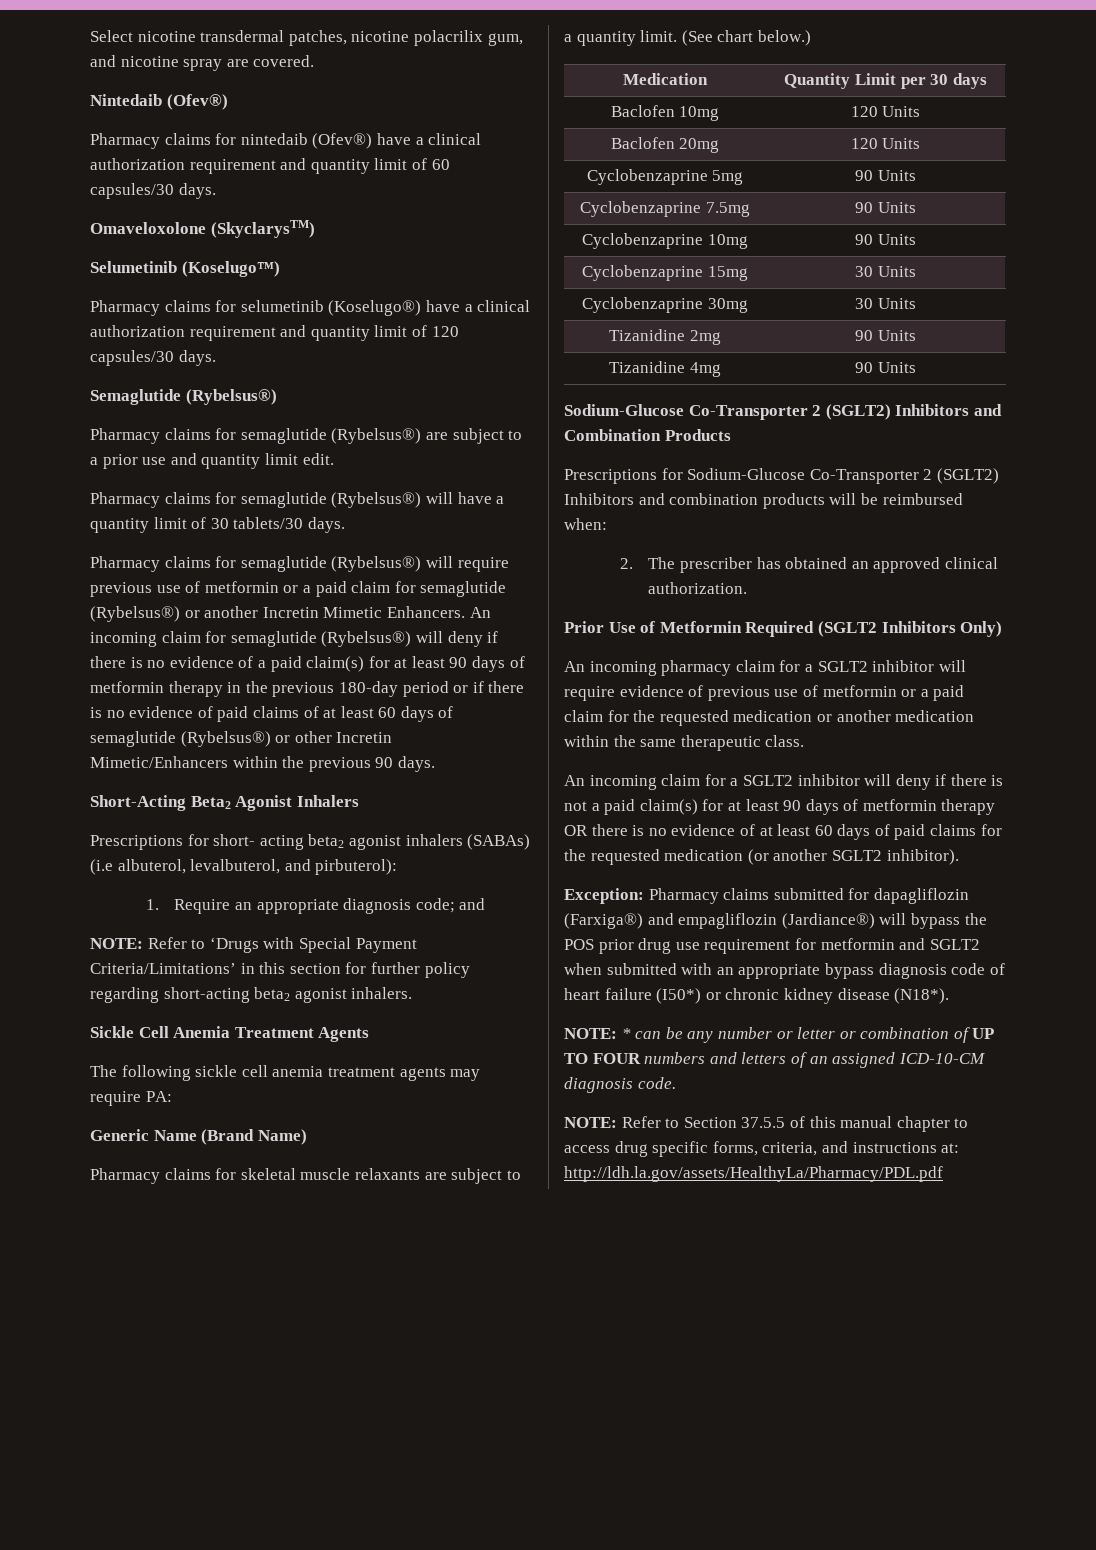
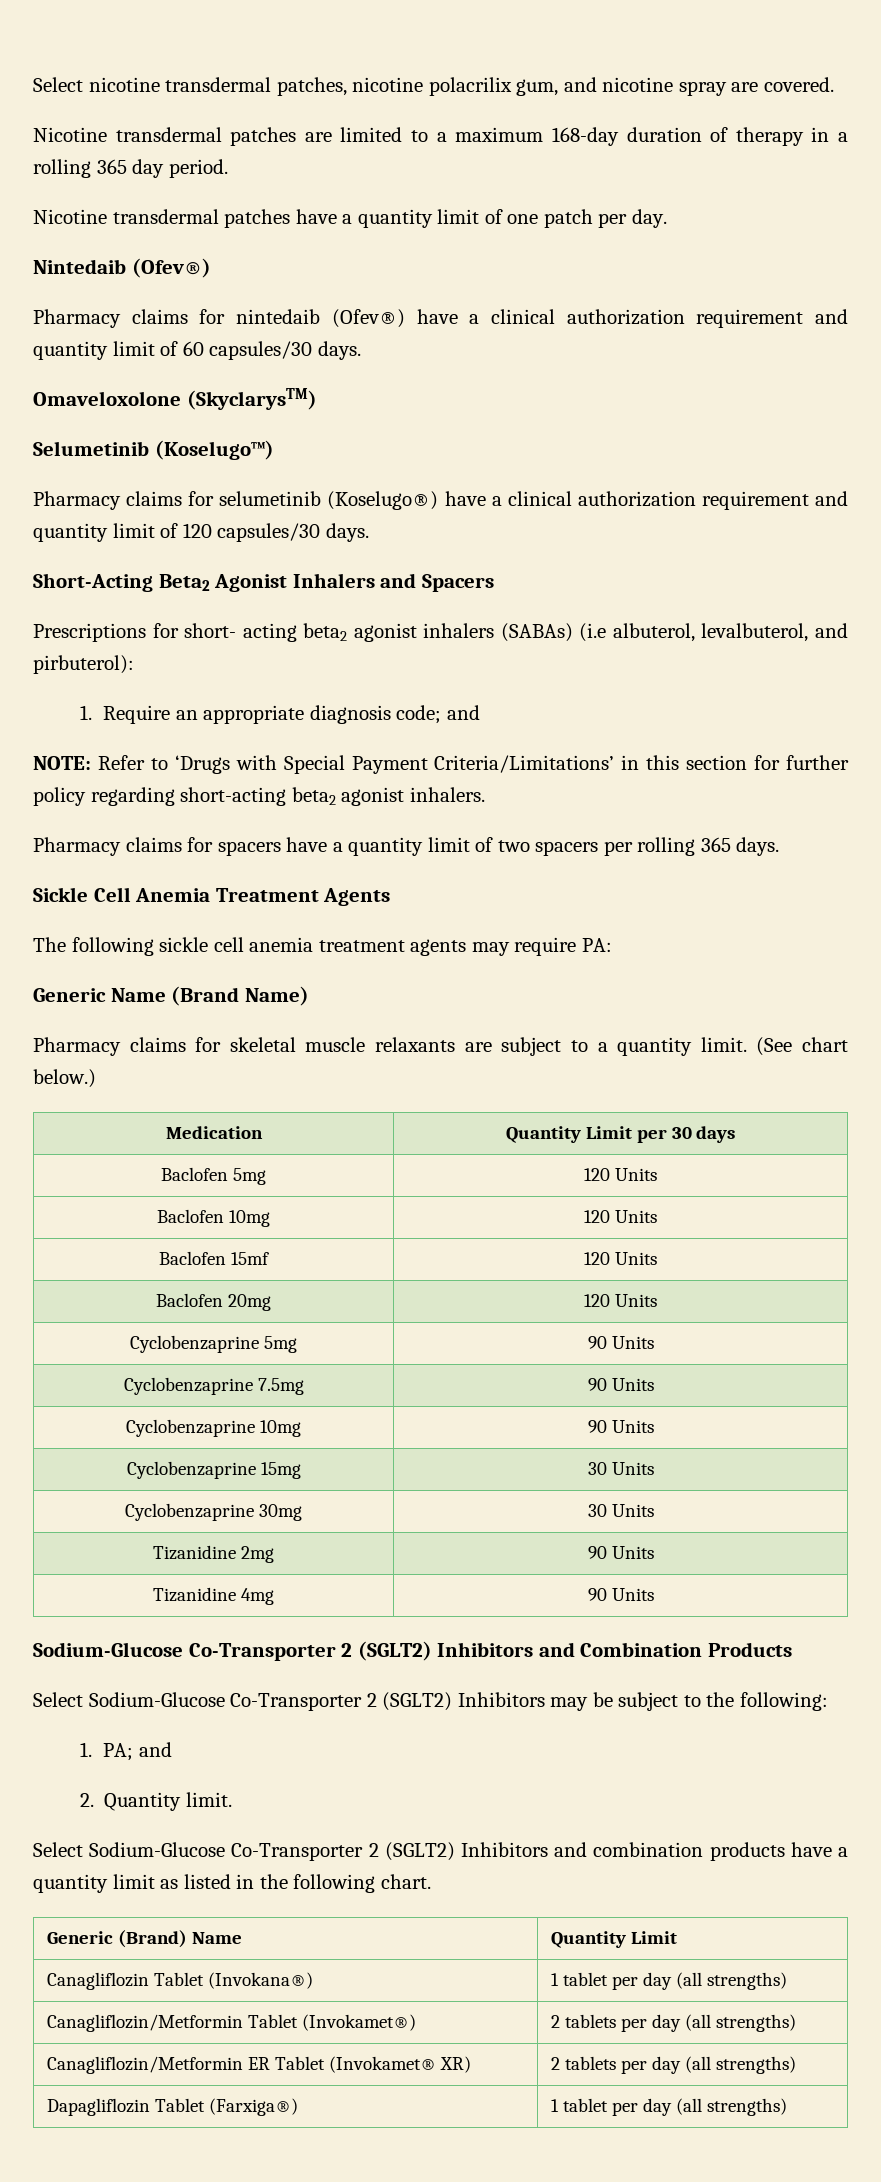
(315, 61) none -> [33,127,849,146] [33,159,228,178] [33,209,667,228] // Nicotine transdermal patches are limited to a maximum 168-day duration of therapy in a rolling 365 day period. // Nicotine transdermal patches have a quantity limit of one patch per day.
[90,389,277,405] [90,428,523,444] [90,453,334,469] [90,492,505,508] [90,517,345,533] [90,556,509,572] [90,581,507,597] [90,606,491,622] [90,631,499,647] [90,656,525,672] [90,681,525,697] [90,706,454,722] [90,731,393,747] [90,756,435,772] // Semaglutide (Rybelsus®) // Pharmacy claims for semaglutide (Rybelsus®) are subject to a prior use and quantity limit edit. // Pharmacy claims for semaglutide (Rybelsus®) will have a quantity limit of 30 tablets/30 days. // Pharmacy claims for semaglutide (Rybelsus®) will require previous use of metformin or a paid claim for semaglutide (Rybelsus®) or another Incretin Mimetic Enhancers. An incoming claim for semaglutide (Rybelsus®) will deny if there is no evidence of a paid claim(s) for at least 90 days of metformin therapy in the previous 180-day period or if there is no evidence of paid claims of at least 60 days of semaglutide (Rybelsus®) or other Incretin Mimetic/Enhancers within the previous 90 days. -> (369, 532) none
(359, 801) none -> [380,573,494,592] and Spacers
(413, 993) none -> [33,837,780,856] // Pharmacy claims for spacers have a quantity limit of two spacers per rolling 365 days.
(987, 81) none -> [161,1167,266,1185] [584,1168,657,1181] // Baclofen 5mg | 120 Units
(921, 111) none -> [159,1251,269,1265] [584,1252,657,1265] // Baclofen 15mf | 120 Units
[564,468,683,484] Prescriptions for -> [33,1692,828,1711] [79,1742,172,1761] [79,1792,232,1811] [33,1842,83,1857] Select Sodium-Glucose Co-Transporter 2 (SGLT2) Inhibitors may be subject to the following: // 1. PA; and // 2. Quantity limit. // Select
[829,493,963,505] [564,518,607,530] [620,557,998,573] [648,582,748,594] [564,621,1003,637] [564,660,966,676] [564,685,965,701] [564,710,975,726] [564,735,805,751] [564,774,1004,790] [564,799,996,815] [564,824,1002,840] [564,849,959,865] [564,888,969,904] [564,913,987,929] [564,938,980,954] [564,963,1005,979] [564,988,950,1004] [564,1027,995,1043] [564,1052,985,1068] [564,1077,676,1093] [564,1116,969,1132] [564,1141,960,1157] [564,1166,943,1182] will be reimbursed when: // 2. The prescriber has obtained an approved clinical authorization. // Prior Use of Metformin Required (SGLT2 Inhibitors Only) // An incoming pharmacy claim for a SGLT2 inhibitor will require evidence of previous use of metformin or a paid claim for the requested medication or another medication within the same therapeutic class. // An incoming claim for a SGLT2 inhibitor will deny if there is not a paid claim(s) for at least 90 days of metformin therapy OR there is no evidence of at least 60 days of paid claims for the requested medication (or another SGLT2 inhibitor). // Exception: Pharmacy claims submitted for dapagliflozin (Farxiga®) and empagliflozin (Jardiance®) will bypass the POS prior drug use requirement for metformin and SGLT2 when submitted with an appropriate bypass diagnosis code of heart failure (I50*) or chronic kidney disease (N18*). // NOTE: * can be any number or letter or combination of UP TO FOUR numbers and letters of an assigned ICD-10-CM diagnosis code. // NOTE: Refer to Section 37.5.5 of this manual chapter to access drug specific forms, criteria, and instructions at: http://ldh.la.gov/assets/HealthyLa/Pharmacy/PDL.pdf -> [790,1842,849,1857] [33,1874,431,1893] [46,1930,242,1948] [550,1931,677,1948] [46,1972,313,1990] [550,1972,787,1990] [46,2014,416,2032] [550,2014,796,2032] [46,2056,471,2074] [550,2056,796,2074] [46,2098,298,2116] [550,2098,787,2116] have a quantity limit as listed in the following chart. // Generic (Brand) Name | Quantity Limit // Canagliflozin Tablet (Invokana®) | 1 tablet per day (all strengths) // Canagliflozin/Metformin Tablet (Invokamet®) | 2 tablets per day (all strengths) // Canagliflozin/Metformin ER Tablet (Invokamet® XR) | 2 tablets per day (all strengths) // Dapagliflozin Tablet (Farxiga®) | 1 tablet per day (all strengths)

